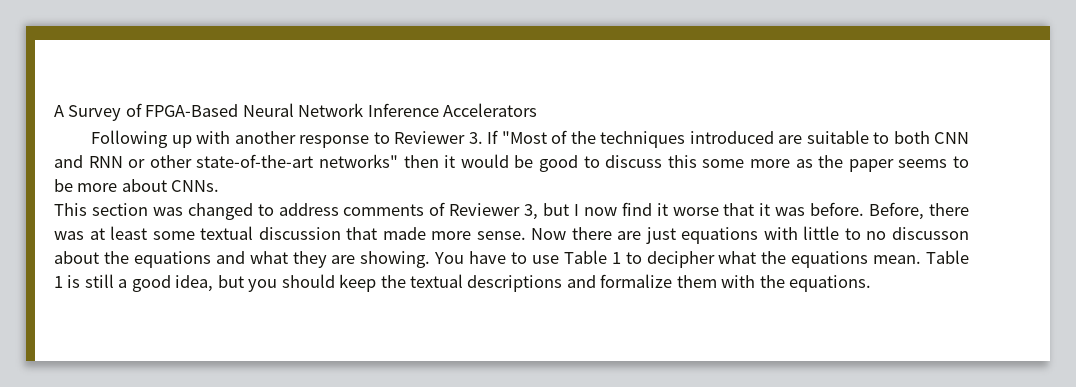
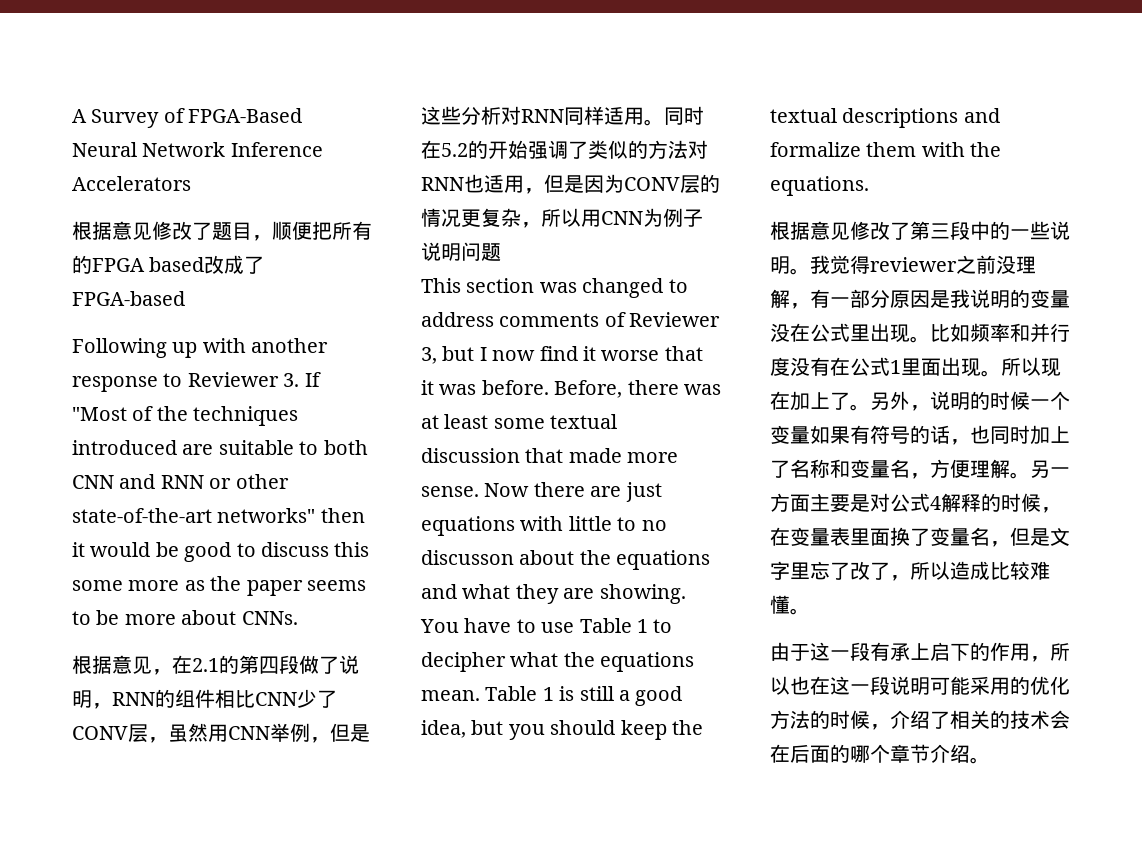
(538, 110) none -> [72,221,372,241] [72,255,265,274] [72,291,185,306] // 根据意见修改了题目，顺便把所有的FPGA based改成了FPGA-based
(220, 186) none -> [72,655,359,675] [72,689,337,709] [72,723,370,743] [421,106,704,126] [421,140,708,159] [421,174,720,194] [421,208,703,228] [421,242,501,261] // 根据意见，在2.1的第四段做了说明，RNN的组件相比CNN少了CONV层，虽然用CNN举例，但是这些分析对RNN同样适用。同时在5.2的开始强调了类似的方法对RNN也适用，但是因为CONV层的情况更复杂，所以用CNN为例子说明问题
(872, 283) none -> [770,221,1070,240] [770,255,1036,275] [770,289,1070,309] [770,323,1070,343] [770,357,1061,377] [770,391,1070,411] [770,425,1070,445] [770,459,1070,479] [770,493,1061,513] [770,527,1070,547] [770,561,1050,581] [770,595,810,615] [770,642,1070,662] [770,676,1070,695] [770,710,1070,730] [770,744,990,764] // 根据意见修改了第三段中的一些说明。我觉得reviewer之前没理解，有一部分原因是我说明的变量没在公式里出现。比如频率和并行度没有在公式1里面出现。所以现在加上了。另外，说明的时候一个变量如果有符号的话，也同时加上了名称和变量名，方便理解。另一方面主要是对公式4解释的时候，在变量表里面换了变量名，但是文字里忘了改了，所以造成比较难懂。 // 由于这一段有承上启下的作用，所以也在这一段说明可能采用的优化方法的时候，介绍了相关的技术会在后面的哪个章节介绍。

